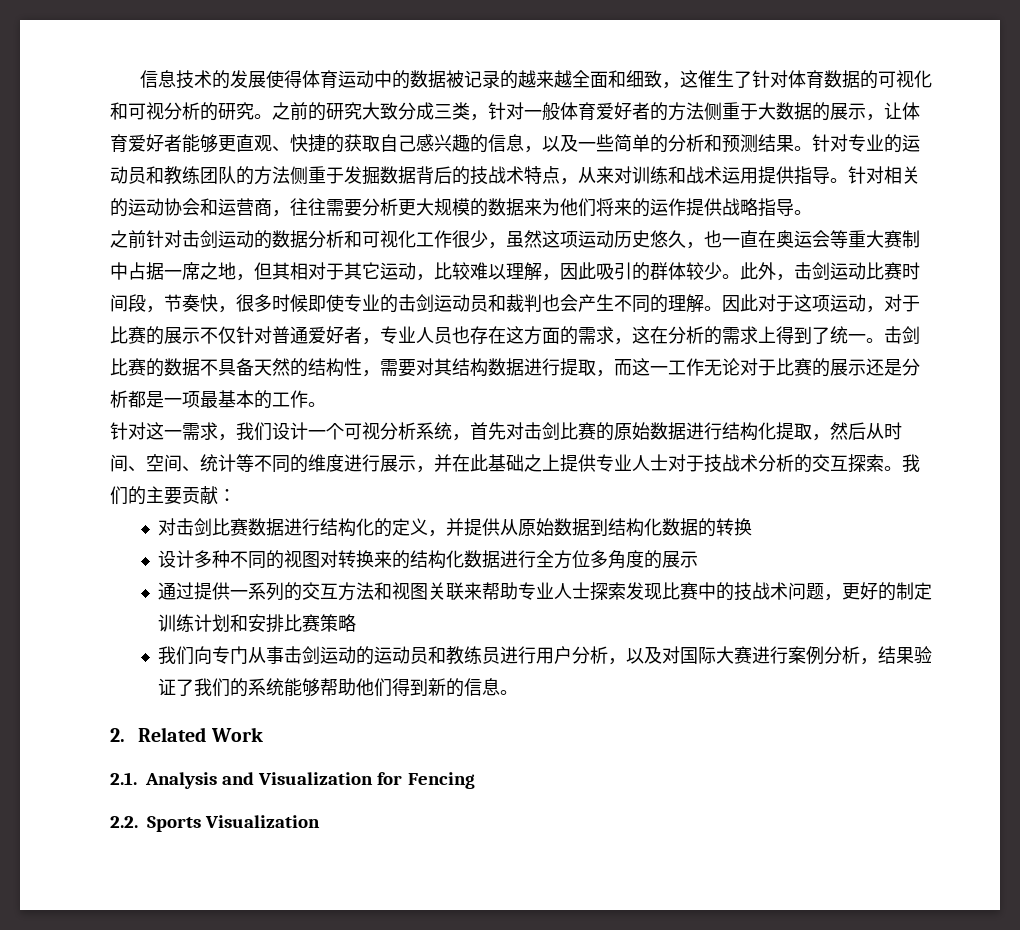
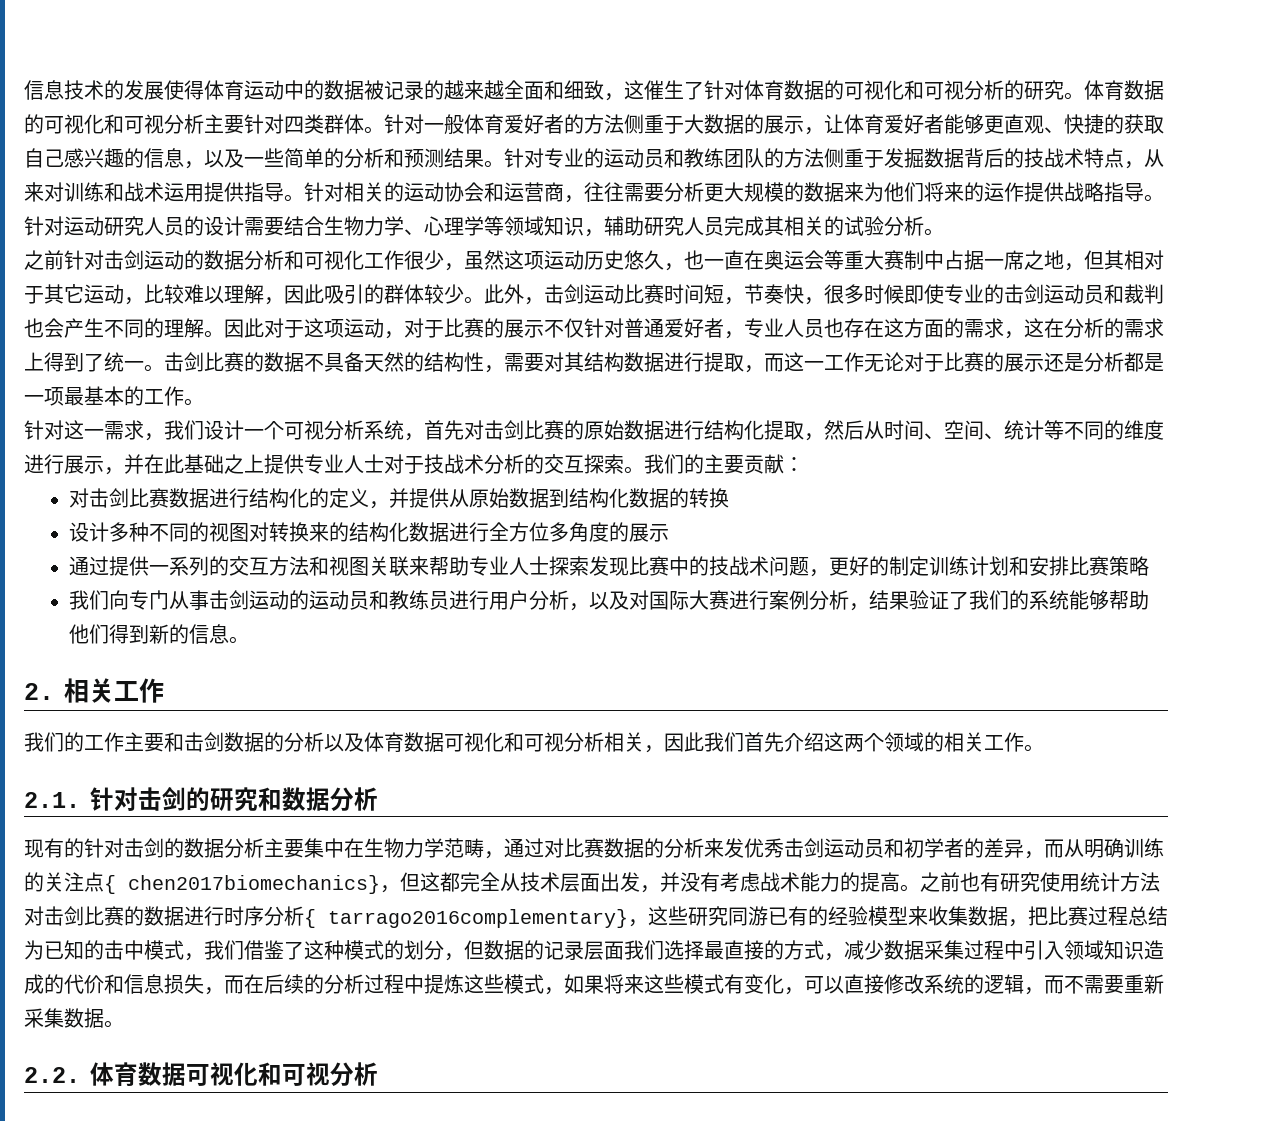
[272,102,488,121] 之前的研究大致分成三类， -> [1084,80,1164,100] [24,114,384,134] 体育数据的可视化和可视分析主要针对四类群体。
(812, 212) none -> [24,216,944,237] 针对运动研究人员的设计需要结合生物力学、心理学等领域知识，辅助研究人员完成其相关的试验分析。
[128,294,146,312] 段 -> [704,284,724,304] 短
[138,727,263,742] [110,772,475,789] [110,815,321,832] Related Work // 2.1. Analysis and Visualization for Fencing // 2.2. Sports Visualization -> [64,678,164,703] [24,732,1044,753] [24,786,378,811] [24,838,1164,859] [24,872,1160,894] [24,906,1168,928] [24,940,1164,961] [24,974,1164,995] [24,1008,124,1028] [24,1062,378,1086] 相关工作 // 我们的工作主要和击剑数据的分析以及体育数据可视化和可视分析相关，因此我们首先介绍这两个领域的相关工作。 // 2.1.针对击剑的研究和数据分析 // 现有的针对击剑的数据分析主要集中在生物力学范畴，通过对比赛数据的分析来发优秀击剑运动员和初学者的差异，而从明确训练的关注点{ chen2017biomechanics}，但这都完全从技术层面出发，并没有考虑战术能力的提高。之前也有研究使用统计方法对击剑比赛的数据进行时序分析{ tarrago2016complementary}，这些研究同游已有的经验模型来收集数据，把比赛过程总结为已知的击中模式，我们借鉴了这种模式的划分，但数据的记录层面我们选择最直接的方式，减少数据采集过程中引入领域知识造成的代价和信息损失，而在后续的分析过程中提炼这些模式，如果将来这些模式有变化，可以直接修改系统的逻辑，而不需要重新采集数据。 // 2.2.体育数据可视化和可视分析

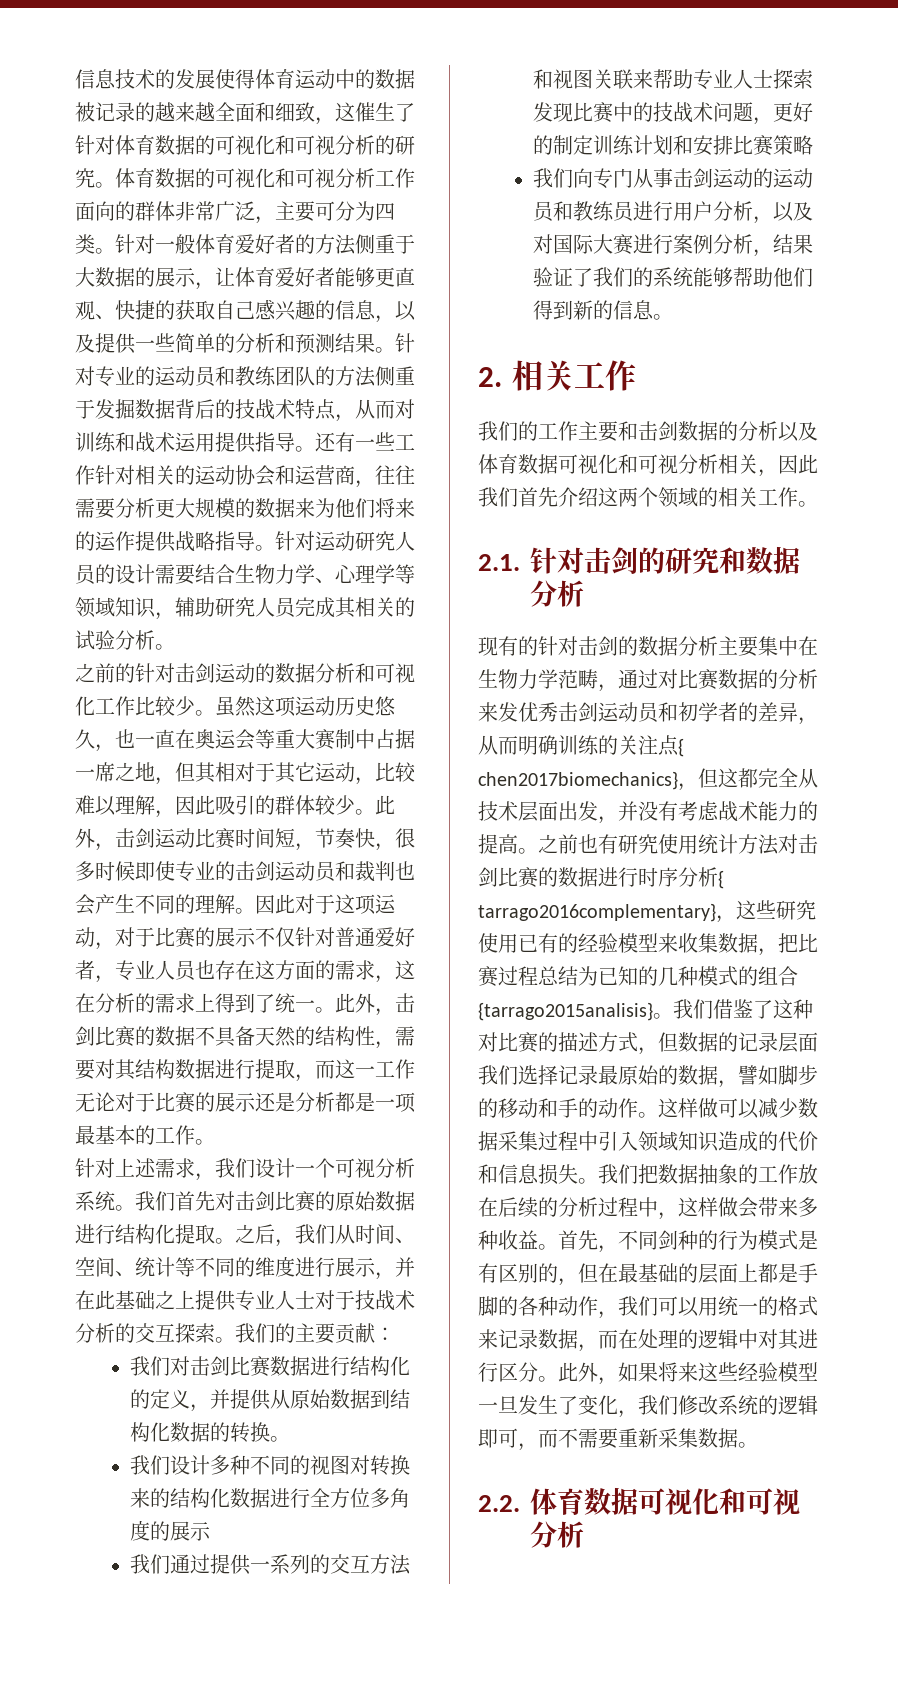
[204,114,364,134] 主要针对四类群体 -> [375,168,415,188] [75,201,395,224] [75,234,95,254] 工作面向的群体非常广泛，主要可分为四类
(244, 158) none -> [95,333,136,354] 提供
[24,182,44,202] 来 -> [375,400,395,419] 而
(304, 198) none -> [315,432,415,452] [75,465,95,485] 还有一些工作
(64, 260) none -> [115,663,135,683] 的
[404,250,464,271] 很少， -> [135,696,215,716] 比较少。
(164, 368) none -> [335,993,395,1016] 此外，
[64,420,104,440] 这一 -> [115,1158,156,1178] 上述
[404,433,424,441] ， -> [115,1191,175,1211] 。我们
[804,420,864,441] ，然后 -> [215,1224,335,1247] 。之后，我们
(804, 464) none -> [129,1356,170,1376] 我们
(730, 498) // -> [269,1436,290,1442] [129,1455,170,1475] 。 // 我们
(670, 533) none -> [129,1554,170,1574] 我们
[1044,839,1084,858] 而从 -> [478,735,518,755] 从而
[728,906,768,926] 同游 -> [478,933,518,953] 使用
[104,940,444,961] 击中模式，我们借鉴了这种模式的划分 -> [658,966,798,986] [478,999,813,1021] [478,1032,638,1053] 几种模式的组合{tarrago2015analisis}。我们借鉴了这种对比赛的描述方式
[704,940,844,961] 最直接的方式， -> [558,1065,818,1088] [478,1098,759,1119] 记录最原始的数据，譬如脚步的移动和手的动作。这样做可以
[204,975,244,995] ，而 -> [578,1164,818,1184] 。我们把数据抽象的工作放
[424,974,884,995] 提炼这些模式，如果将来这些模式有变化，可以直接 -> [658,1197,818,1220] [478,1230,818,1253] [478,1263,818,1286] [478,1296,818,1319] [478,1329,818,1352] [478,1362,818,1385] [478,1395,678,1418] ，这样做会带来多种收益。首先，不同剑种的行为模式是有区别的，但在最基础的层面上都是手脚的各种动作，我们可以用统一的格式来记录数据，而在处理的逻辑中对其进行区分。此外，如果将来这些经验模型一旦发生了变化，我们
(1024, 984) none -> [478,1428,518,1448] 即可

